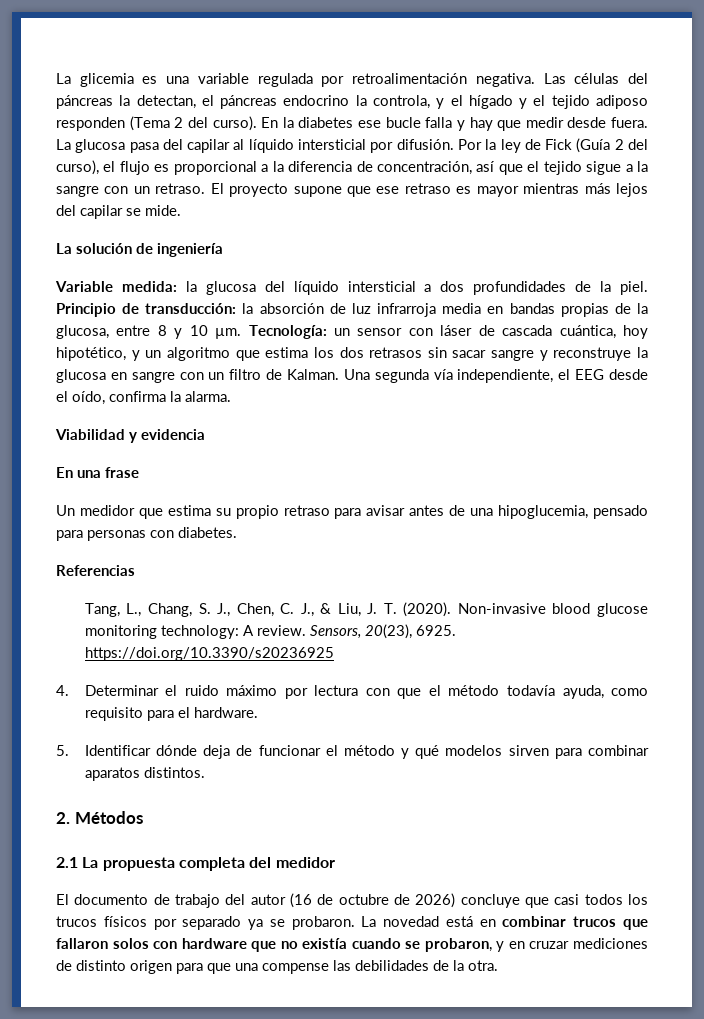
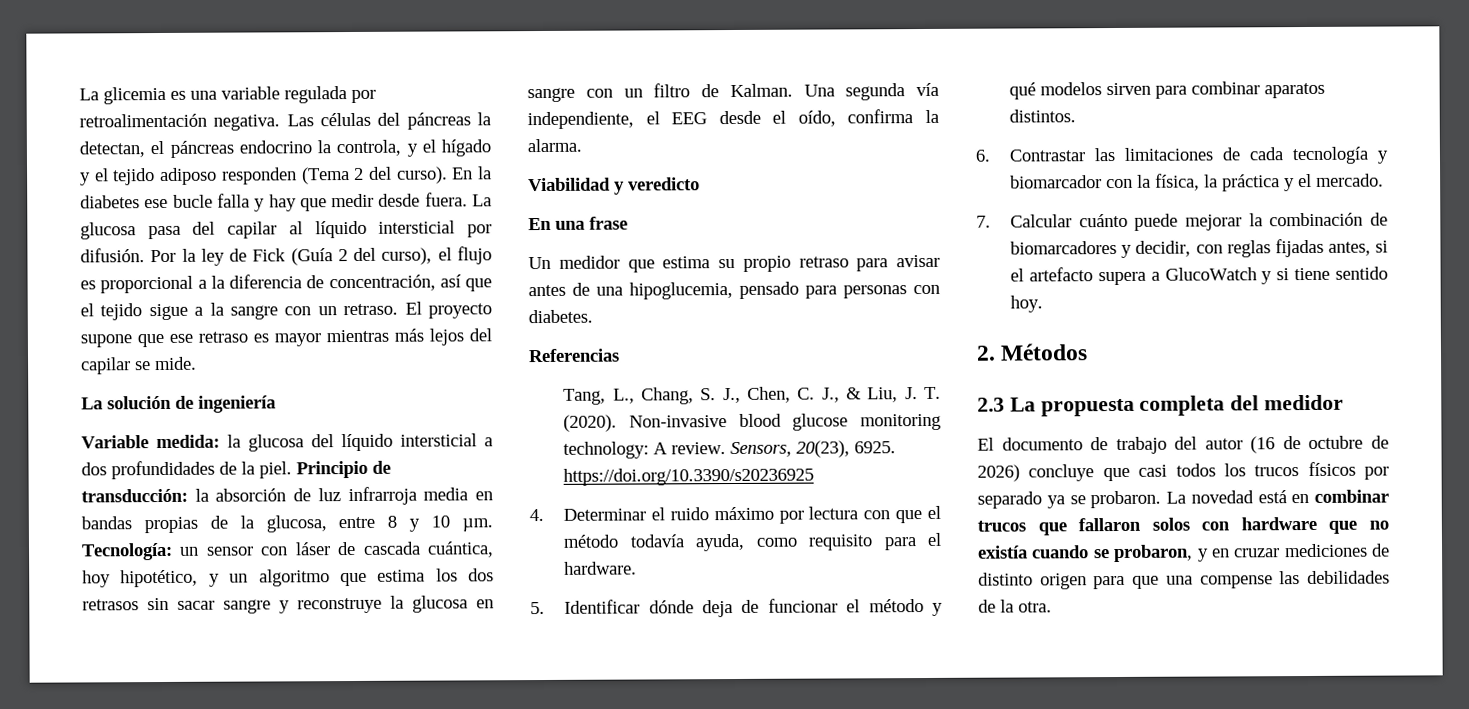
[141,429,205,440] evidencia -> [628,177,700,191] veredicto
(205, 772) none -> [975,146,1389,165] [1010,173,1385,192] [976,212,1388,231] [1010,238,1388,258] [1010,266,1388,286] [1010,295,1044,313] // 6. Contrastar las limitaciones de cada tecnología y biomarcador con la física, la práctica y el mercado. // 7. Calcular cuánto puede mejorar la combinación de biomarcadores y decidir, con reglas fijadas antes, si el artefacto supera a GlucoWatch y si tiene sentido hoy.
[56,857,78,868] 2.1 -> [977,397,1005,412] 2.3

